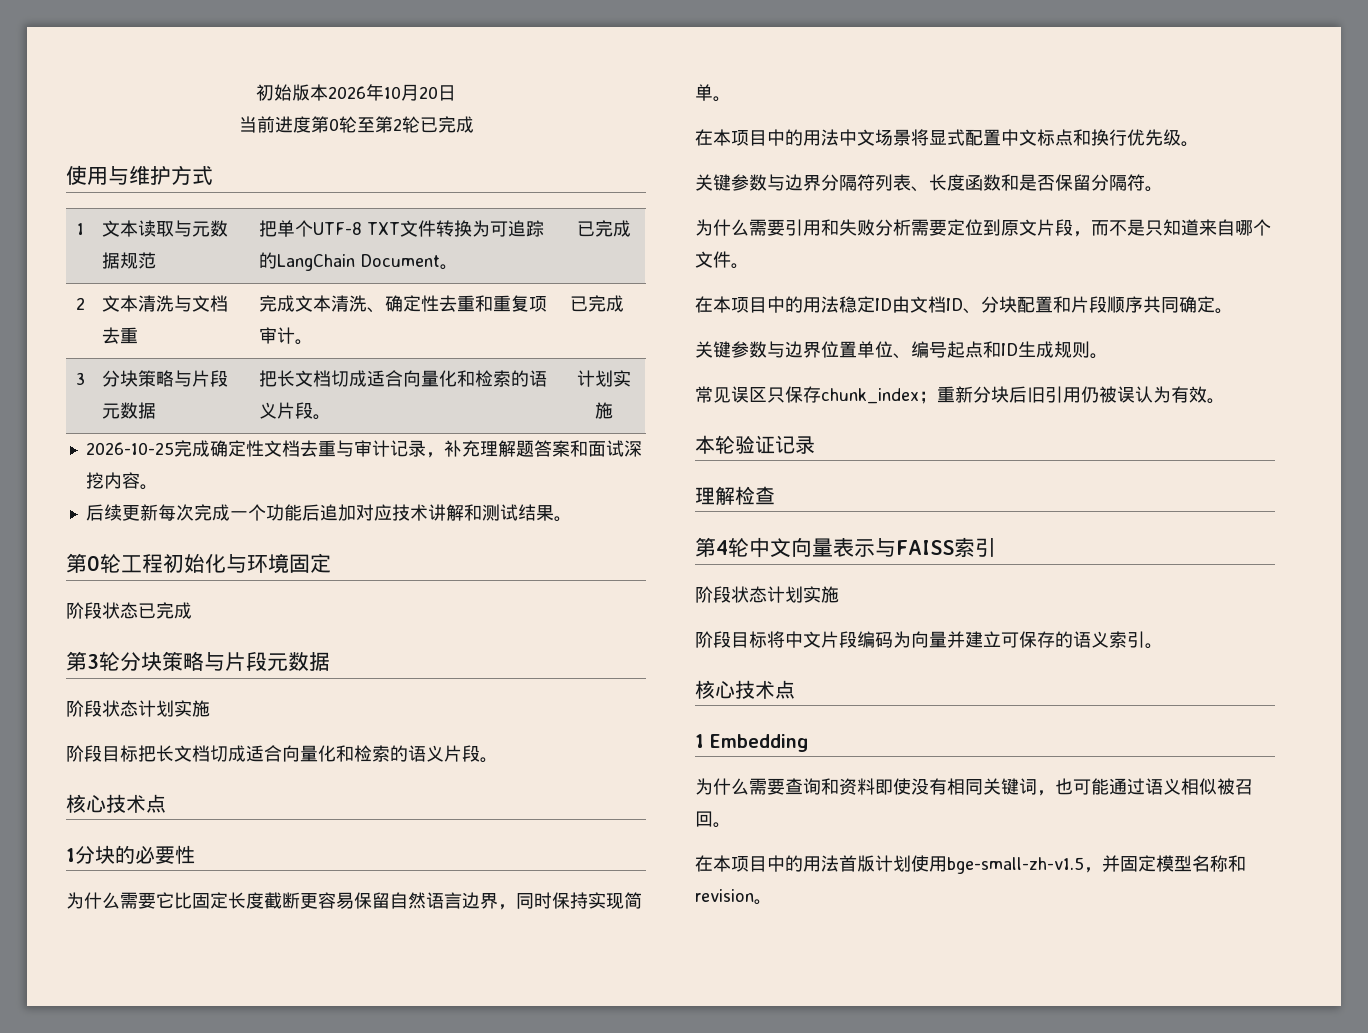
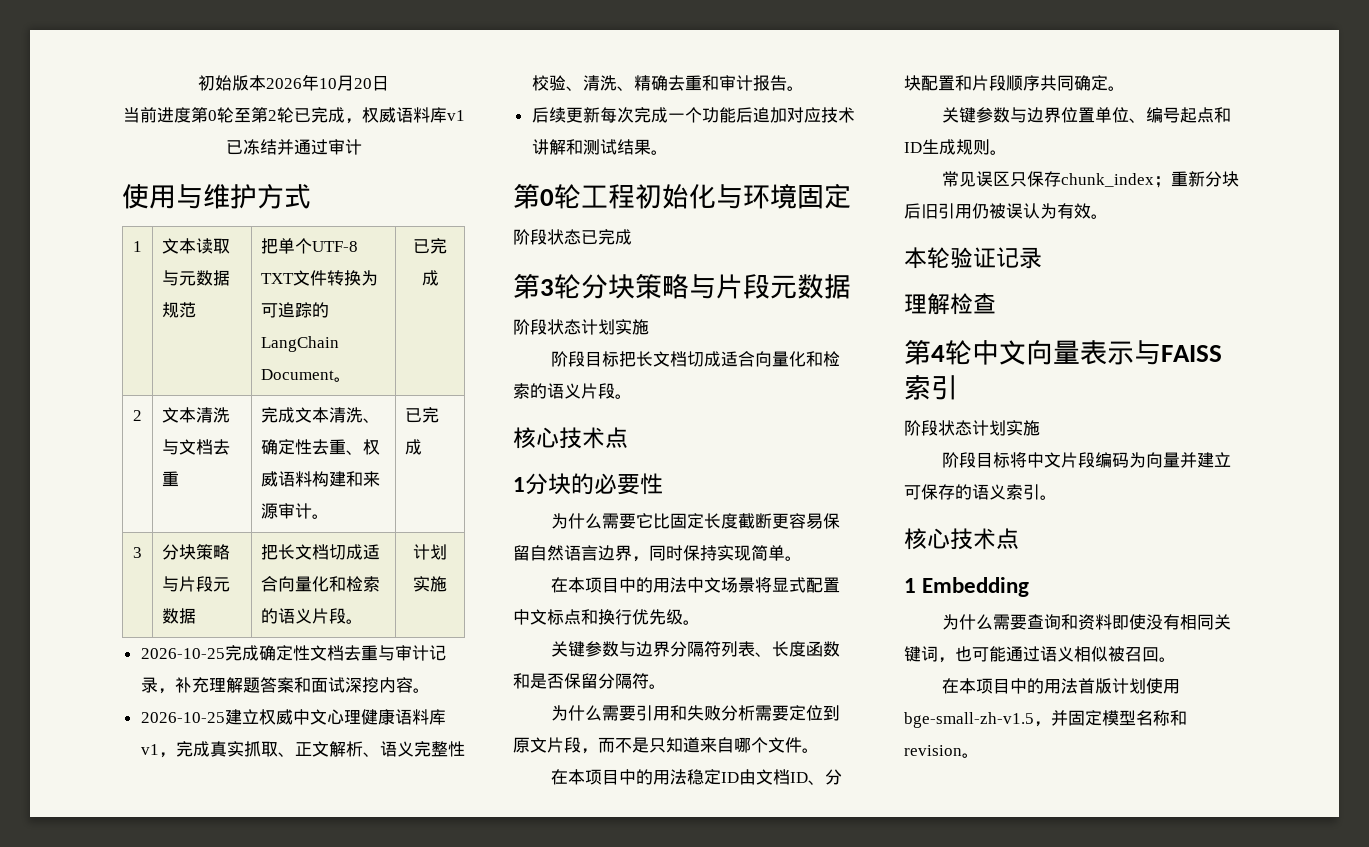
(474, 124) none -> [344,107,465,124] [225,139,362,155] ，权威语料库v1已冻结并通过审计
[474,295,547,312] 和重复项 -> [346,439,381,455] [261,471,381,487] [261,503,279,519] 、权威语料构建和来源
(158, 487) none -> [140,709,446,725] [140,741,465,758] [531,75,804,91] // 2026-10-25建立权威中文心理健康语料库v1，完成真实抓取、正文解析、语义完整性校验、清洗、精确去重和审计报告。

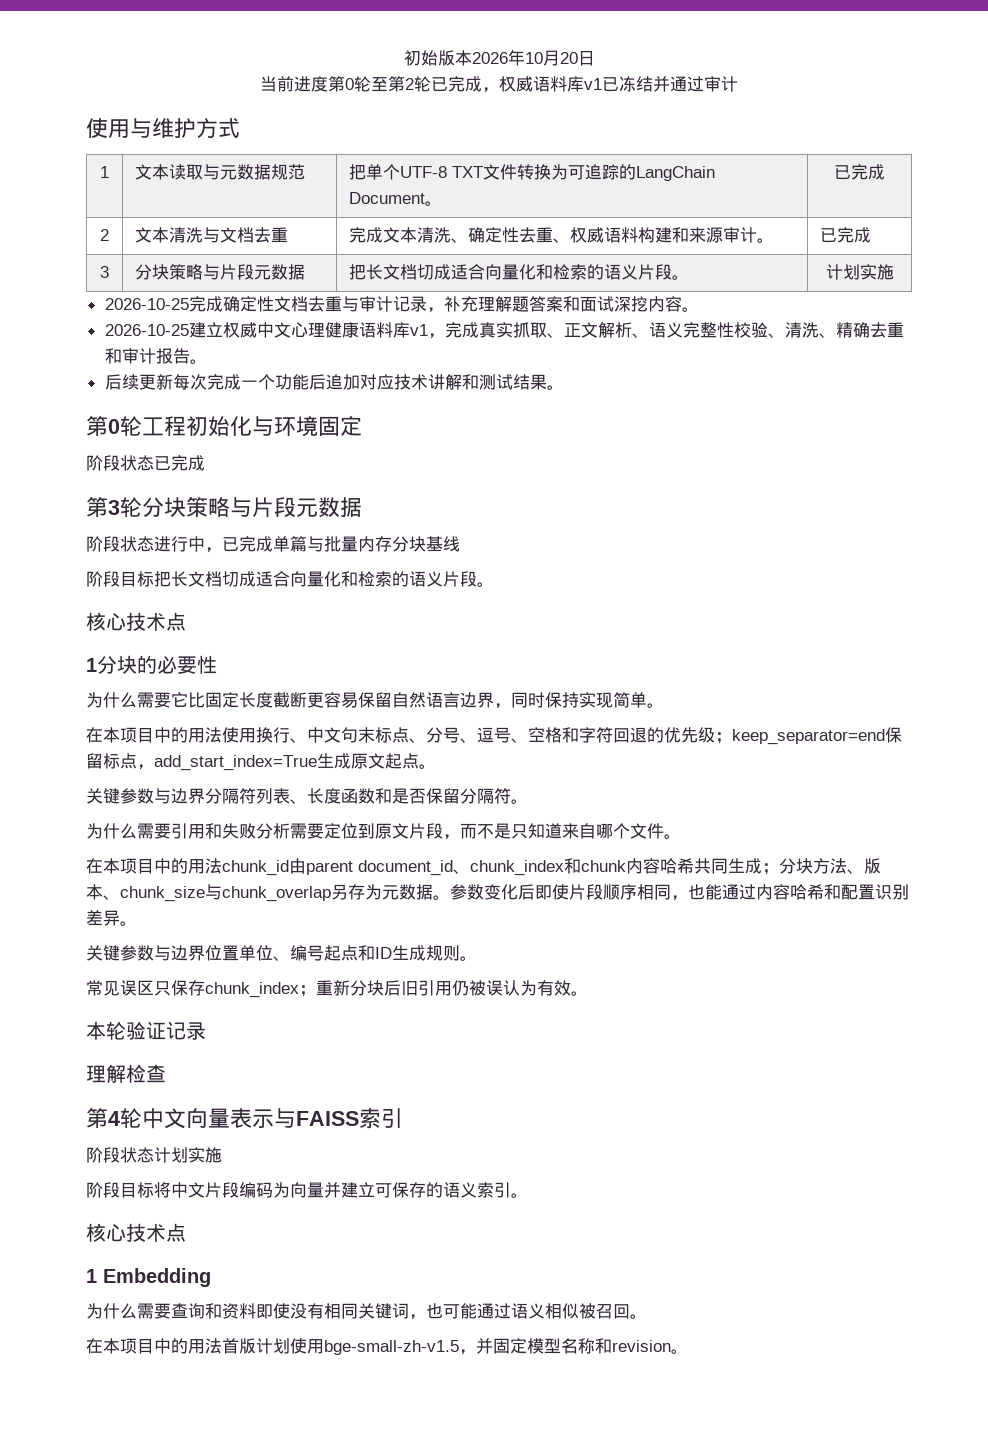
[581,319,649,335] 计划实施 -> [154,536,460,553] 进行中，已完成单篇与批量内存分块基线
[687,577,841,593] [513,609,683,625] 中文场景将显式配置中文标点和换行优先级 -> [222,727,902,745] [86,753,419,771] 使用换行、中文句末标点、分号、逗号、空格和字符回退的优先级；keep_separator=end保留标点，add_start_index=True生成原文起点
[687,769,843,785] [904,75,1108,91] 稳定ID由文档ID、分块配置和片段顺序共同确定 -> [222,858,881,876] [86,884,909,902] [86,910,120,926] chunk_id由parent document_id、chunk_index和chunk内容哈希共同生成；分块方法、版本、chunk_size与chunk_overlap另存为元数据。参数变化后即使片段顺序相同，也能通过内容哈希和配置识别差异

